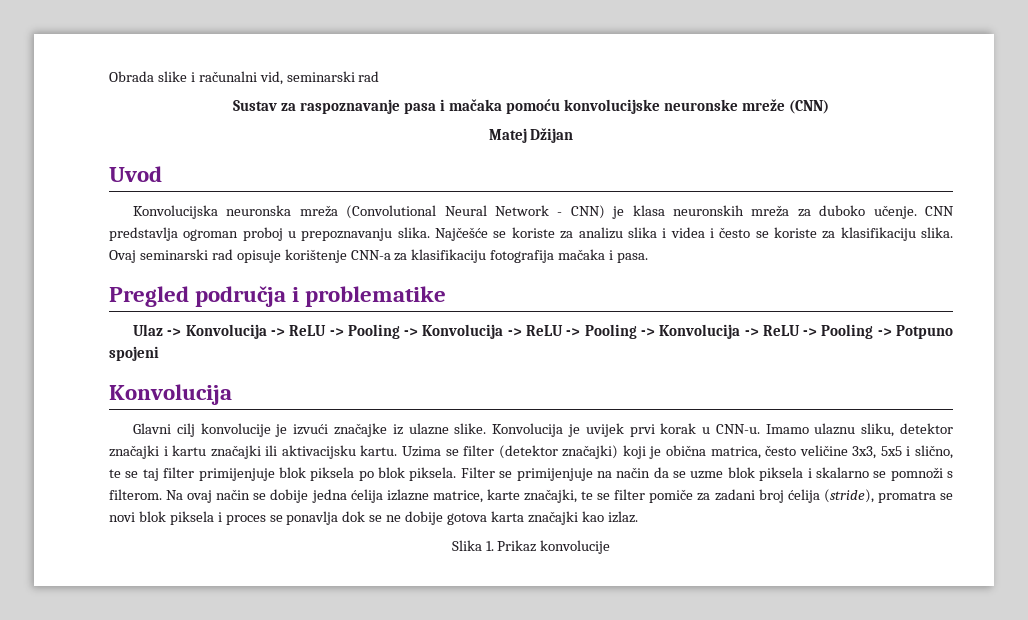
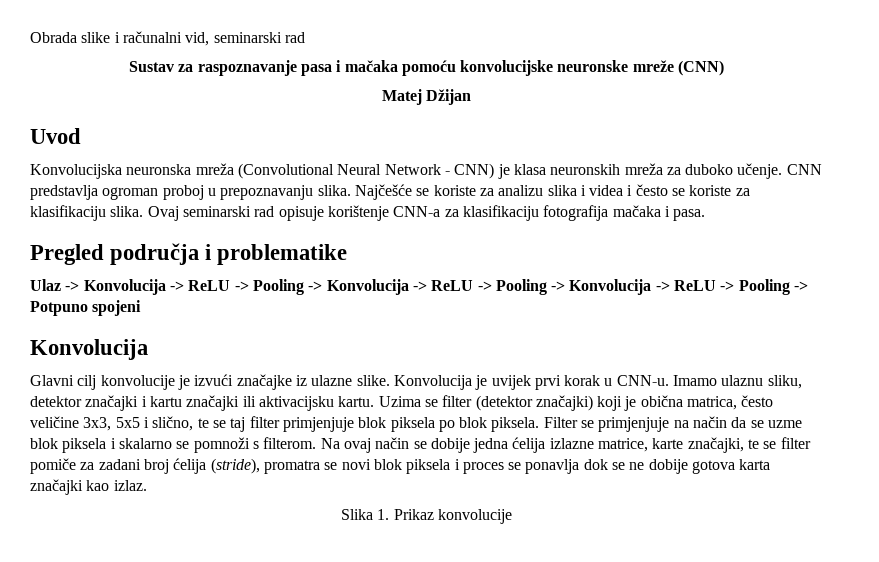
[198,468,275,481] primijenjuje -> [282,417,354,432] primjenjuje
[516,468,593,481] primijenjuje -> [598,417,670,432] primjenjuje

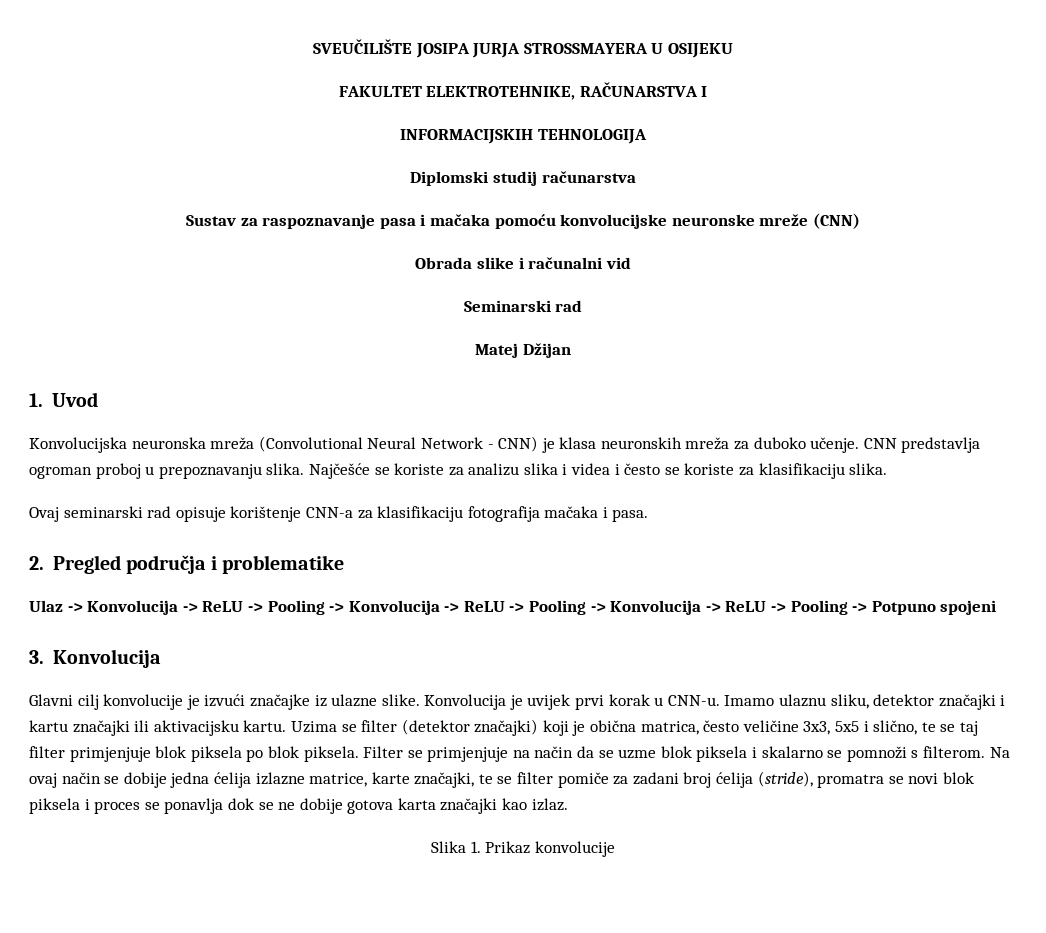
[30,31,305,46] Obrada slike i računalni vid, seminarski rad -> [313,39,733,58] [338,82,708,100] [400,129,647,144] [410,171,636,186] SVEUČILIŠTE JOSIPA JURJA STROSSMAYERA U OSIJEKU // FAKULTET ELEKTROTEHNIKE, RAČUNARSTVA I // INFORMACIJSKIH TEHNOLOGIJA // Diplomski studij računarstva
(725, 68) none -> [415,257,631,269] [463,300,583,312] // Obrada slike i računalni vid // Seminarski rad
(472, 97) none -> [29,393,43,407] 1.
(144, 211) none -> (888, 469) //
(706, 215) none -> [29,556,44,570] 2.
(142, 308) none -> [29,650,44,664] 3.

